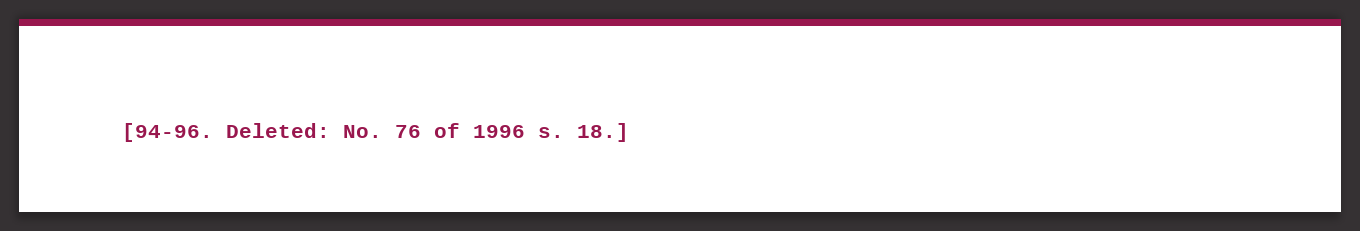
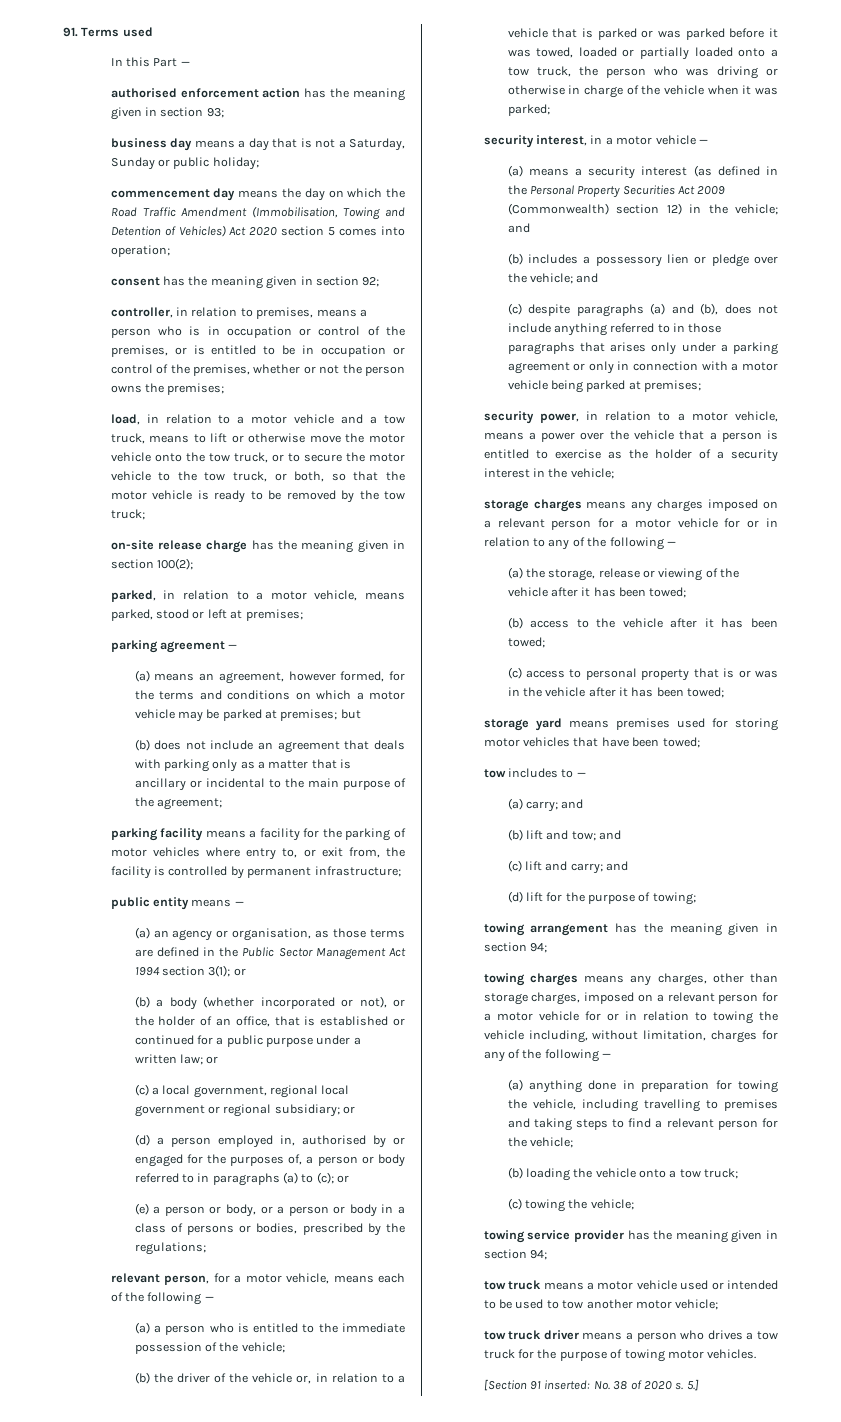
[122,123,629,142] [94-96. Deleted: No. 76 of 1996 s. 18.] -> [63,27,153,37] [110,57,190,67] [110,88,405,101] [110,107,224,120] [110,138,405,151] [110,157,259,170] [110,188,406,201] [110,206,405,220] [110,225,405,237] [110,245,170,257] [110,276,380,289] [110,307,367,319] [110,326,405,338] [110,345,405,357] [110,364,405,376] [110,383,225,395] [110,414,405,425] [110,433,405,444] [110,452,405,463] [110,471,405,482] [110,490,405,503] [110,509,145,520] [110,540,406,553] [110,558,194,570] [110,590,405,602] [110,609,303,621] [110,640,238,653] [134,670,405,684] [134,690,405,700] [134,709,361,722] [134,739,405,753] [134,759,352,772] [134,778,406,791] [134,797,222,810] [110,828,406,841] [110,847,405,860] [110,866,401,879] [110,897,244,910] [134,927,405,941] [134,947,406,960] [134,965,246,977] [134,996,405,1010] [134,1016,405,1027] [134,1035,361,1047] [134,1054,219,1065] [134,1084,350,1098] [134,1104,356,1117] [134,1134,405,1148] [134,1154,405,1167] [134,1172,350,1186] [134,1203,405,1217] [134,1223,405,1236] [134,1242,206,1255] [110,1273,405,1285] [110,1292,214,1305] [134,1322,405,1335] [134,1342,285,1354] [134,1372,405,1384] [507,28,778,40] [507,47,778,60] [507,66,778,79] [507,85,778,98] [507,104,550,116] [483,135,708,148] [507,165,778,179] [507,185,726,198] [507,203,778,215] [507,223,530,233] [507,253,778,267] [507,273,599,284] [507,303,778,317] [507,323,722,336] [507,342,778,355] [507,361,778,374] [507,380,702,393] [483,411,778,424] [483,430,778,442] [483,449,778,462] [483,468,614,479] [483,499,778,512] [483,518,778,530] [483,537,676,550] [507,567,740,581] [507,587,687,598] [507,617,778,629] [507,637,545,648] [507,667,778,681] [507,687,725,698] [483,718,778,731] [483,737,700,748] [483,768,586,778] [507,798,584,812] [507,829,622,841] [507,860,629,874] [507,891,696,905] [483,923,778,936] [483,942,548,953] [483,973,778,986] [483,992,778,1005] [483,1011,778,1024] [483,1030,778,1043] [483,1049,612,1062] [507,1079,778,1093] [507,1099,778,1112] [507,1118,778,1131] [507,1137,573,1148] [507,1167,739,1181] [507,1198,634,1212] [483,1230,778,1243] [483,1249,548,1260] [483,1280,778,1290] [483,1299,719,1310] [483,1330,778,1342] [483,1349,757,1362] [483,1379,699,1391] 91. Terms used // In this Part — // authorised enforcement action has the meaning given in section 93; // business day means a day that is not a Saturday, Sunday or public holiday; // commencement day means the day on which the Road Traffic Amendment (Immobilisation, Towing and Detention of Vehicles) Act 2020 section 5 comes into operation; // consent has the meaning given in section 92; // controller, in relation to premises, means a person who is in occupation or control of the premises, or is entitled to be in occupation or control of the premises, whether or not the person owns the premises; // load, in relation to a motor vehicle and a tow truck, means to lift or otherwise move the motor vehicle onto the tow truck, or to secure the motor vehicle to the tow truck, or both, so that the motor vehicle is ready to be removed by the tow truck; // on-site release charge has the meaning given in section 100(2); // parked, in relation to a motor vehicle, means parked, stood or left at premises; // parking agreement — // (a) means an agreement, however formed, for the terms and conditions on which a motor vehicle may be parked at premises; but // (b) does not include an agreement that deals with parking only as a matter that is ancillary or incidental to the main purpose of the agreement; // parking facility means a facility for the parking of motor vehicles where entry to, or exit from, the facility is controlled by permanent infrastructure; // public entity means — // (a) an agency or organisation, as those terms are defined in the Public Sector Management Act 1994 section 3(1); or // (b) a body (whether incorporated or not), or the holder of an office, that is established or continued for a public purpose under a written law; or // (c) a local government, regional local government or regional subsidiary; or // (d) a person employed in, authorised by or engaged for the purposes of, a person or body referred to in paragraphs (a) to (c); or // (e) a person or body, or a person or body in a class of persons or bodies, prescribed by the regulations; // relevant person, for a motor vehicle, means each of the following — // (a) a person who is entitled to the immediate possession of the vehicle; // (b) the driver of the vehicle or, in relation to a vehicle that is parked or was parked before it was towed, loaded or partially loaded onto a tow truck, the person who was driving or otherwise in charge of the vehicle when it was parked; // security interest, in a motor vehicle — // (a) means a security interest (as defined in the Personal Property Securities Act 2009 (Commonwealth) section 12) in the vehicle; and // (b) includes a possessory lien or pledge over the vehicle; and // (c) despite paragraphs (a) and (b), does not include anything referred to in those paragraphs that arises only under a parking agreement or only in connection with a motor vehicle being parked at premises; // security power, in relation to a motor vehicle, means a power over the vehicle that a person is entitled to exercise as the holder of a security interest in the vehicle; // storage charges means any charges imposed on a relevant person for a motor vehicle for or in relation to any of the following — // (a) the storage, release or viewing of the vehicle after it has been towed; // (b) access to the vehicle after it has been towed; // (c) access to personal property that is or was in the vehicle after it has been towed; // storage yard means premises used for storing motor vehicles that have been towed; // tow includes to — // (a) carry; and // (b) lift and tow; and // (c) lift and carry; and // (d) lift for the purpose of towing; // towing arrangement has the meaning given in section 94; // towing charges means any charges, other than storage charges, imposed on a relevant person for a motor vehicle for or in relation to towing the vehicle including, without limitation, charges for any of the following — // (a) anything done in preparation for towing the vehicle, including travelling to premises and taking steps to find a relevant person for the vehicle; // (b) loading the vehicle onto a tow truck; // (c) towing the vehicle; // towing service provider has the meaning given in section 94; // tow truck means a motor vehicle used or intended to be used to tow another motor vehicle; // tow truck driver means a person who drives a tow truck for the purpose of towing motor vehicles. // [Section 91 inserted: No. 38 of 2020 s. 5.]

